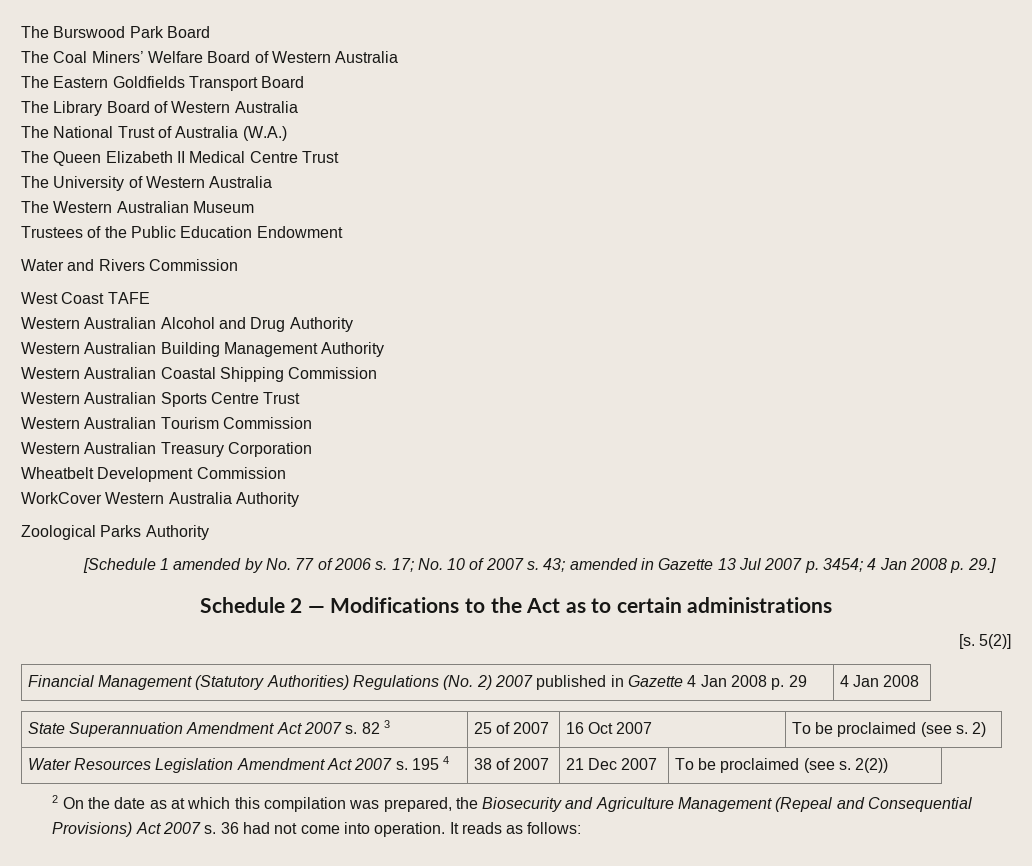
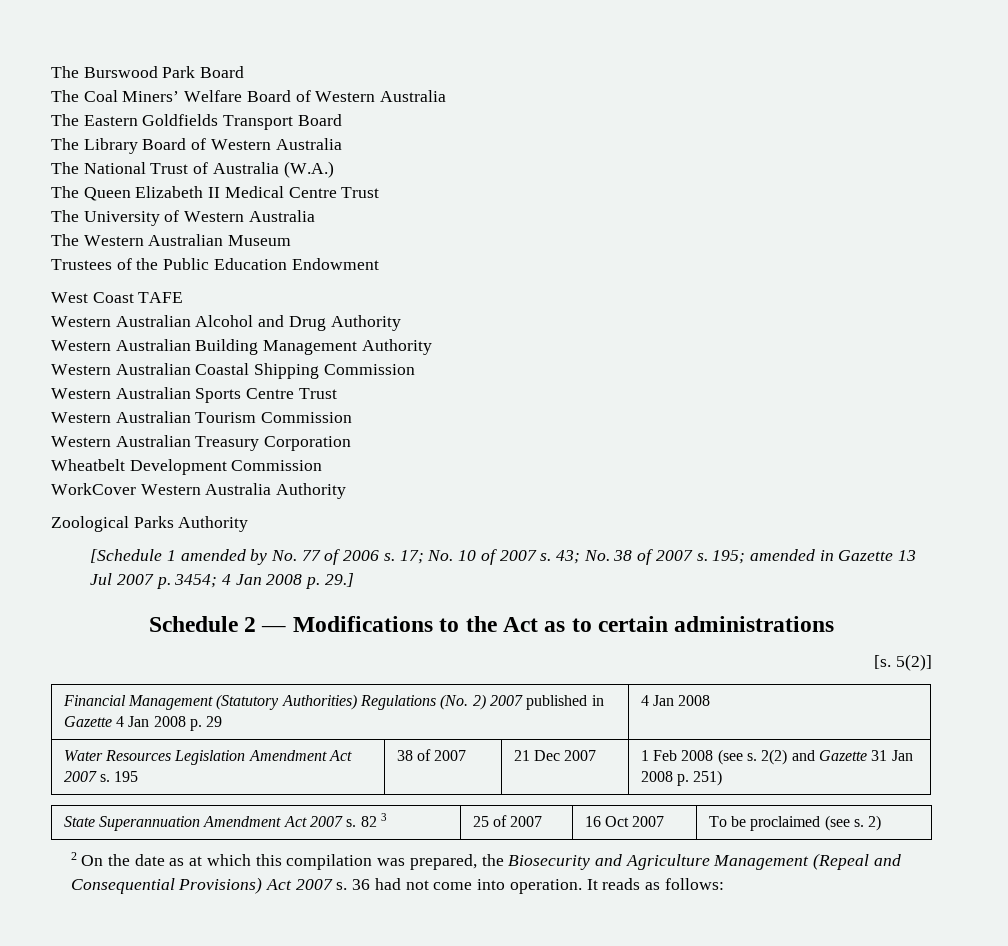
[21,259,238,271] // Water and Rivers Commission -> (379, 264) none
(566, 565) none -> [583,549,746,565] No. 38 of 2007 s. 195;
(920, 681) none -> [63,750,352,765] [63,771,139,782] [396,749,467,761] [513,750,597,761] [640,749,913,765] [640,770,723,786] // Water Resources Legislation Amendment Act 2007 s. 195 | 38 of 2007 | 21 Dec 2007 | 1 Feb 2008 (see s. 2(2) and Gazette 31 Jan 2008 p. 251)
[27,756,450,773] [473,758,550,770] [565,758,658,770] [674,758,889,773] // Water Resources Legislation Amendment Act 2007 s. 195 4 | 38 of 2007 | 21 Dec 2007 | To be proclaimed (see s. 2(2)) -> (882, 823) none

